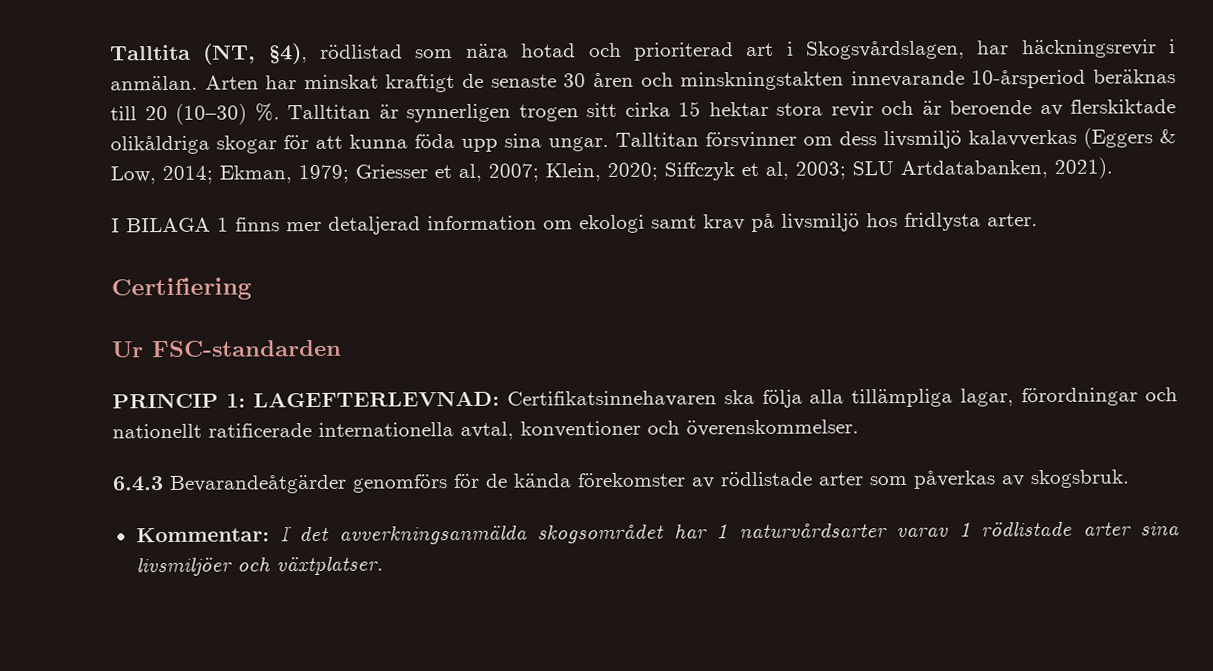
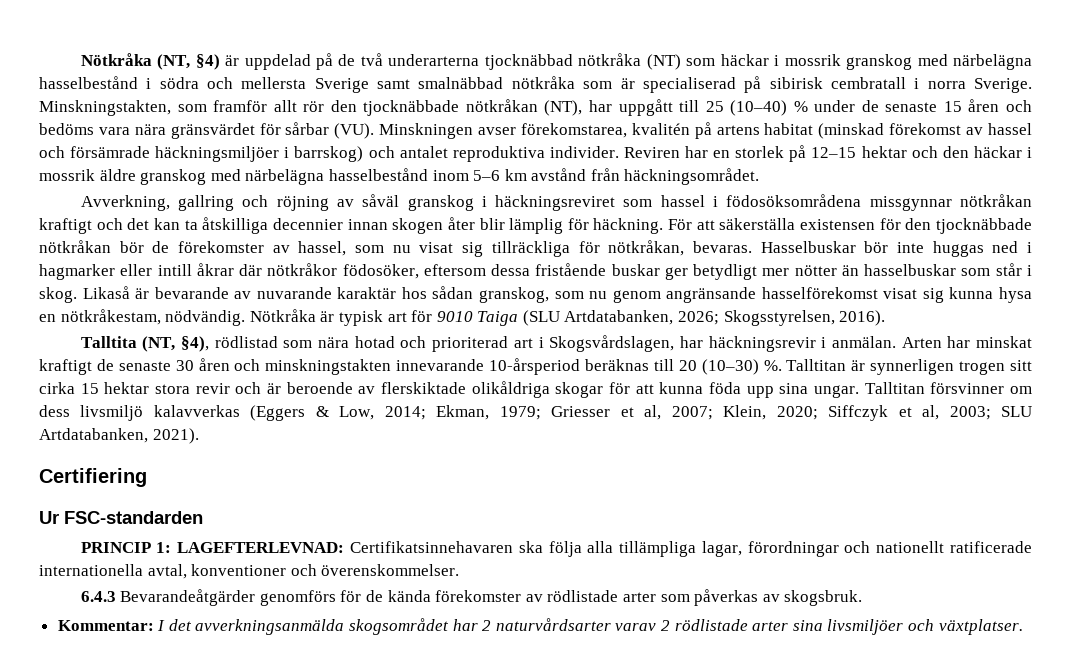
(110, 52) none -> [80,53,1032,70] [39,76,1033,93] [39,99,1032,116] [39,122,1032,139] [39,145,1032,162] [39,168,760,185] [80,194,1033,211] [39,217,1032,234] [39,240,1033,257] [39,263,1033,280] [39,286,1032,303] [39,309,886,326] Nötkråka (NT, §4) är uppdelad på de två underarterna tjocknäbbad nötkråka (NT) som häckar i mossrik granskog med närbelägna hasselbestånd i södra och mellersta Sverige samt smalnäbbad nötkråka som är specialiserad på sibirisk cembratall i norra Sverige. Minskningstakten, som framför allt rör den tjocknäbbade nötkråkan (NT), har uppgått till 25 (10–40) % under de senaste 15 åren och bedöms vara nära gränsvärdet för sårbar (VU). Minskningen avser förekomstarea, kvalitén på artens habitat (minskad förekomst av hassel och försämrade häckningsmiljöer i barrskog) och antalet reproduktiva individer. Reviren har en storlek på 12–15 hektar och den häckar i mossrik äldre granskog med närbelägna hasselbestånd inom 5–6 km avstånd från häckningsområdet. // Avverkning, gallring och röjning av såväl granskog i häckningsreviret som hassel i födosöksområdena missgynnar nötkråkan kraftigt och det kan ta åtskilliga decennier innan skogen åter blir lämplig för häckning. För att säkerställa existensen för den tjocknäbbade nötkråkan bör de förekomster av hassel, som nu visat sig tillräckliga för nötkråkan, bevaras. Hasselbuskar bör inte huggas ned i hagmarker eller intill åkrar där nötkråkor födosöker, eftersom dessa fristående buskar ger betydligt mer nötter än hasselbuskar som står i skog. Likaså är bevarande av nuvarande karaktär hos sådan granskog, som nu genom angränsande hasselförekomst visat sig kunna hysa en nötkråkestam, nödvändig. Nötkråka är typisk art för 9010 Taiga (SLU Artdatabanken, 2026; Skogsstyrelsen, 2016). //
[111,212,1038,235] // I BILAGA 1 finns mer detaljerad information om ekologi samt krav på livsmiljö hos fridlysta arter. -> (199, 436) none
[716,524,729,539] 1 -> [482,620,492,631] 2
[958,522,971,537] 1 -> [661,620,671,631] 2

